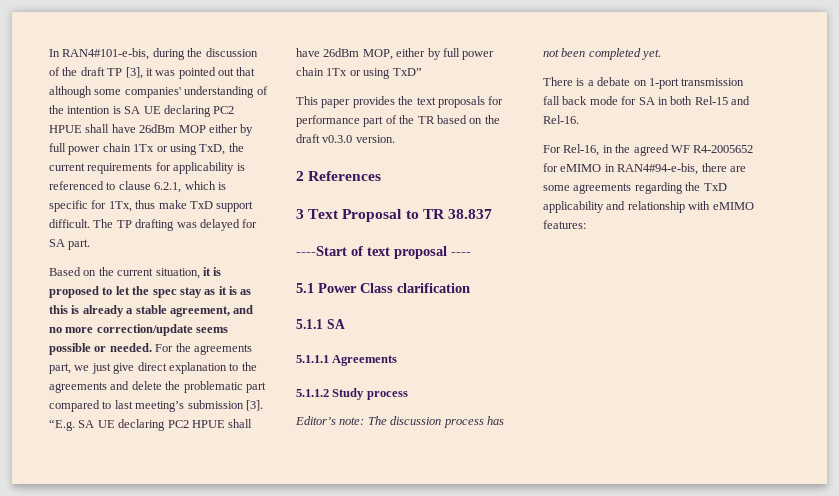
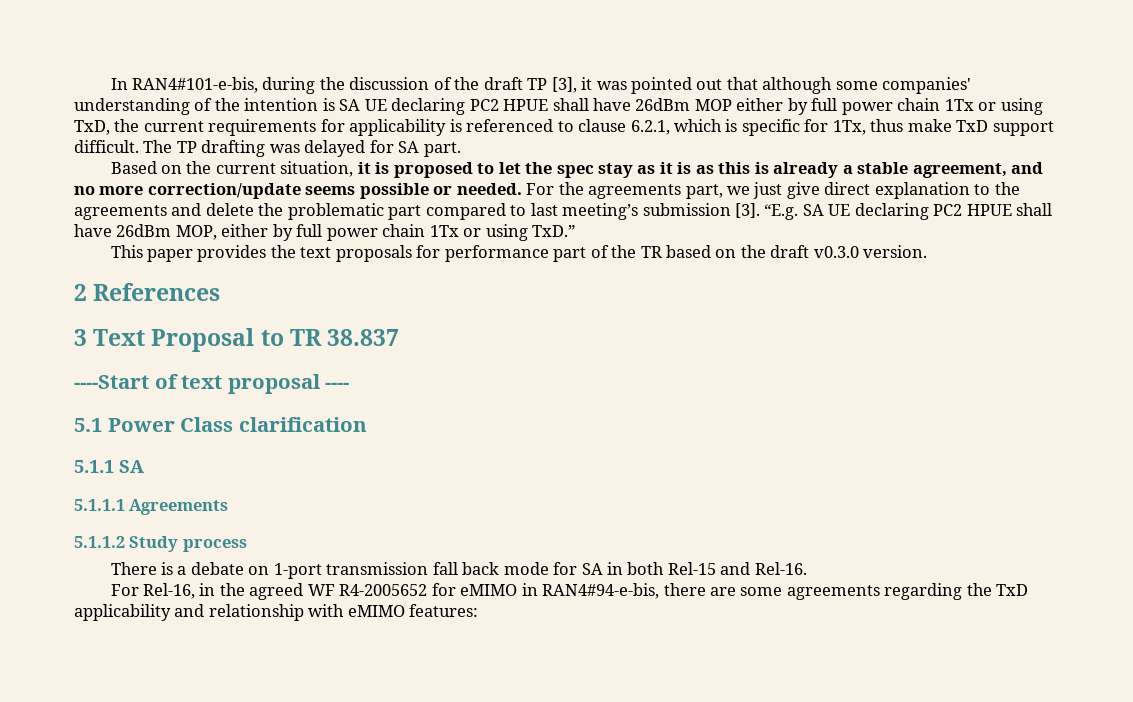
[392,68,422,76] TxD” -> [532,225,576,237] TxD.”
[295,416,504,428] [543,48,662,60] // Editor’s note: The discussion process has not been completed yet. -> (247, 545) none

